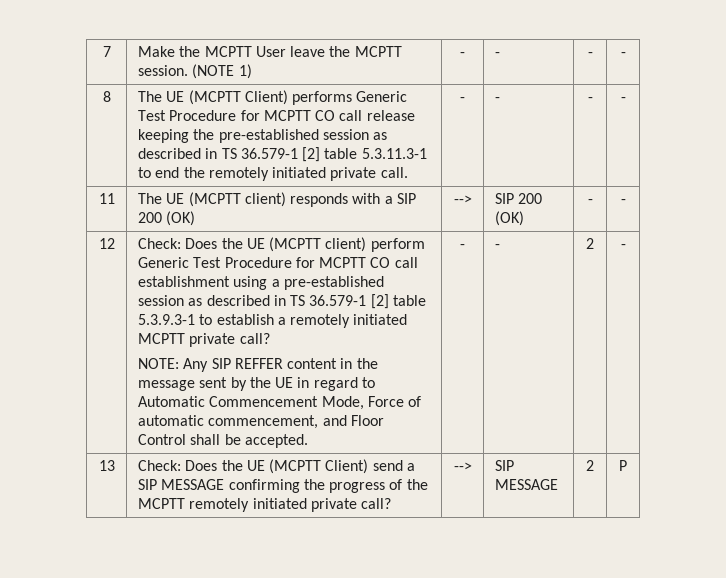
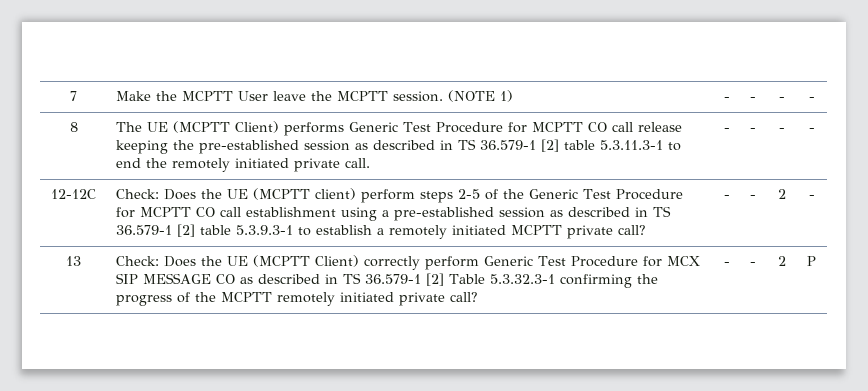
[98,193,115,204] [137,192,417,207] [137,211,196,226] [453,195,472,204] [494,193,543,204] [494,211,524,226] [587,199,593,204] [620,199,626,204] [98,238,115,249] 11 | The UE (MCPTT client) responds with a SIP 200 (OK) | --> | SIP 200 (OK) | - | - // 12 -> [51,189,96,199] 12-12C
(425, 245) none -> [420,189,525,203] steps 2-5 of the
[137,358,378,372] [137,377,376,391] [137,396,422,410] [137,415,384,429] [137,434,308,448] // NOTE: Any SIP REFFER content in the message sent by the UE in regard to Automatic Commencement Mode, Force of automatic commencement, and Floor Control shall be accepted. -> (647, 230) none
[372,460,416,471] [137,479,225,490] send a SIP MESSAGE -> [364,256,701,270] [116,273,556,286] correctly perform Generic Test Procedure for MCX SIP MESSAGE CO as described in TS 36.579-1 [2] Table 5.3.32.3-1
[453,462,472,471] [494,460,514,471] [494,479,558,490] --> | SIP MESSAGE -> [724,262,730,266] [750,262,757,266] - | -

